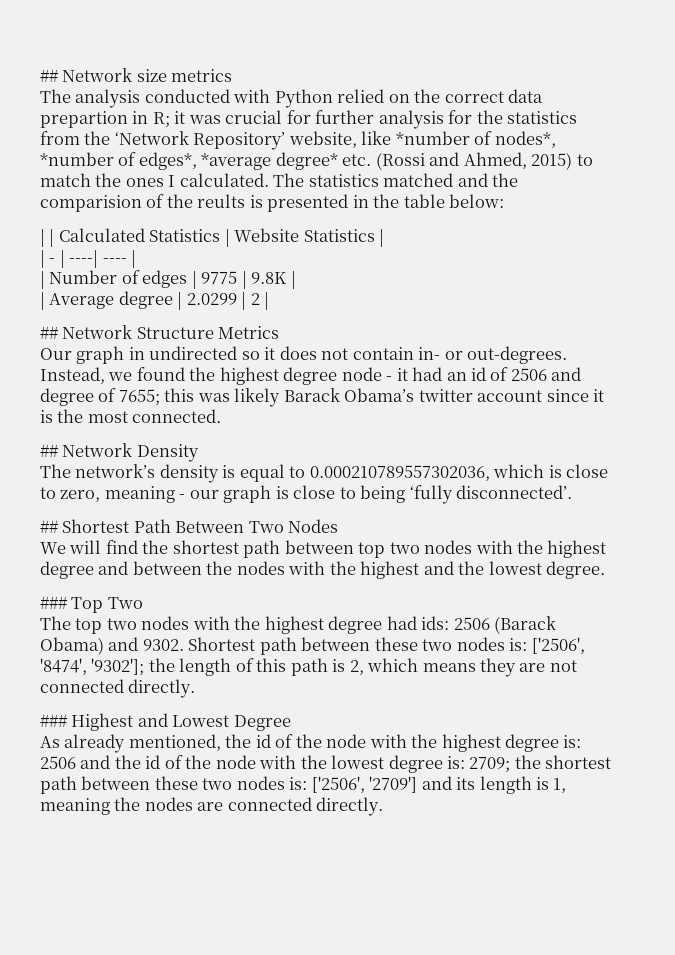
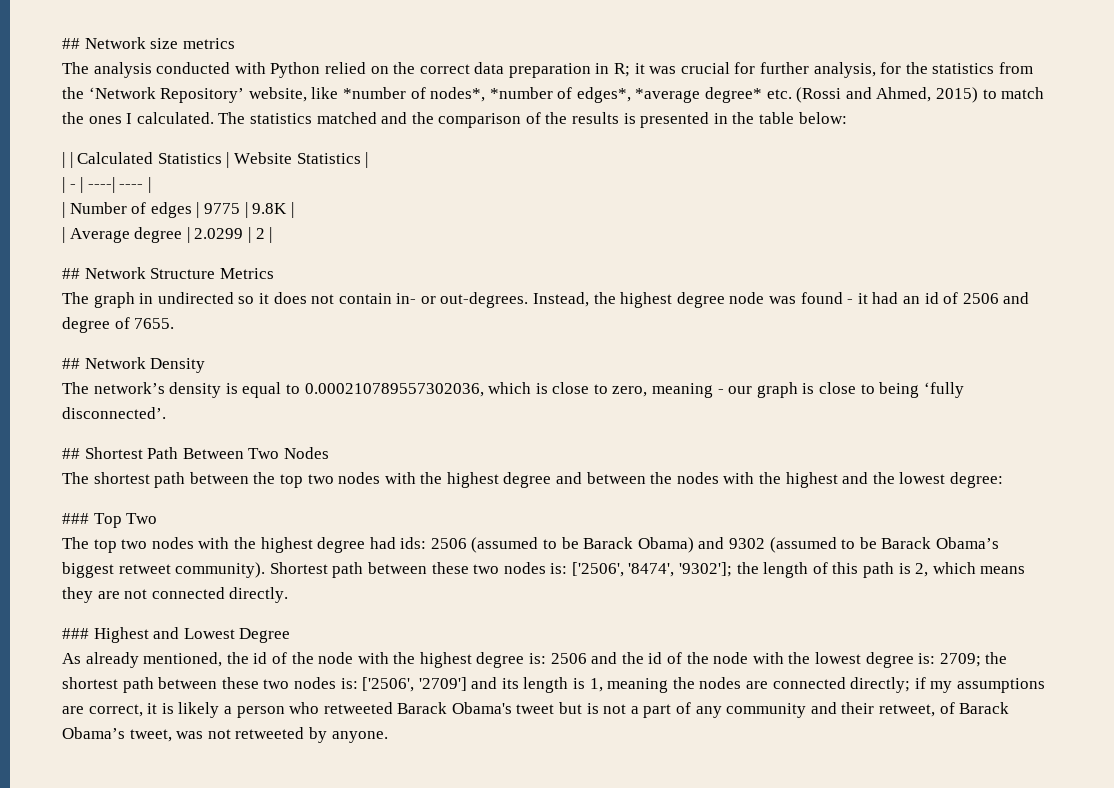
[40,111,128,128] prepartion -> [508,63,591,78] preparation
[378,110,444,129] analysis -> [813,62,876,78] analysis,
[40,194,246,212] comparision of the reults -> [438,112,620,128] comparison of the results
[40,348,72,360] Our -> [62,292,89,304] The
[108,367,185,381] we found -> (590, 299) none
(382, 374) none -> [769,292,843,304] was found
[118,388,605,407] [40,409,222,423] 7655; this was likely Barack Obama’s twitter account since it is the most connected. -> [134,318,175,329] 7655.
[40,540,354,558] We will find the shortest path between -> [62,472,276,488] The shortest path between the
[546,561,606,579] degree. -> [949,472,1003,488] degree:
[494,616,557,634] [40,637,184,655] (Barack Obama) and 9302. -> [471,537,999,553] [62,562,266,578] (assumed to be Barack Obama) and 9302 (assumed to be Barack Obama’s biggest retweet community).
[316,797,384,816] directly. -> [850,677,1045,693] [62,702,1010,718] [62,727,388,743] directly; if my assumptions are correct, it is likely a person who retweeted Barack Obama's tweet but is not a part of any community and their retweet, of Barack Obama’s tweet, was not retweeted by anyone.

